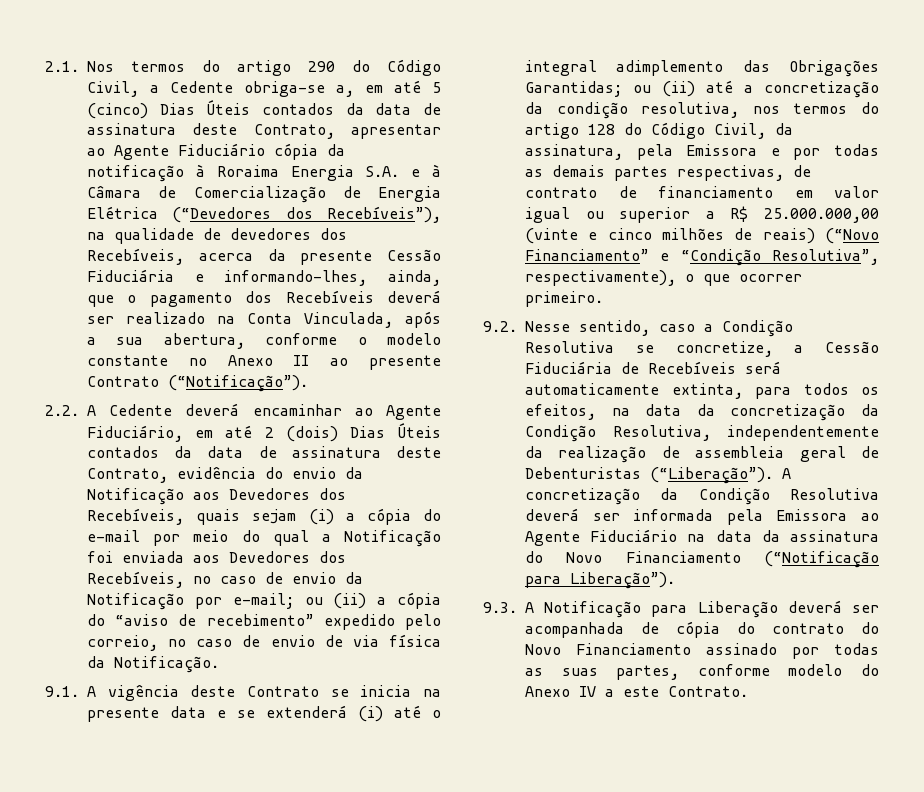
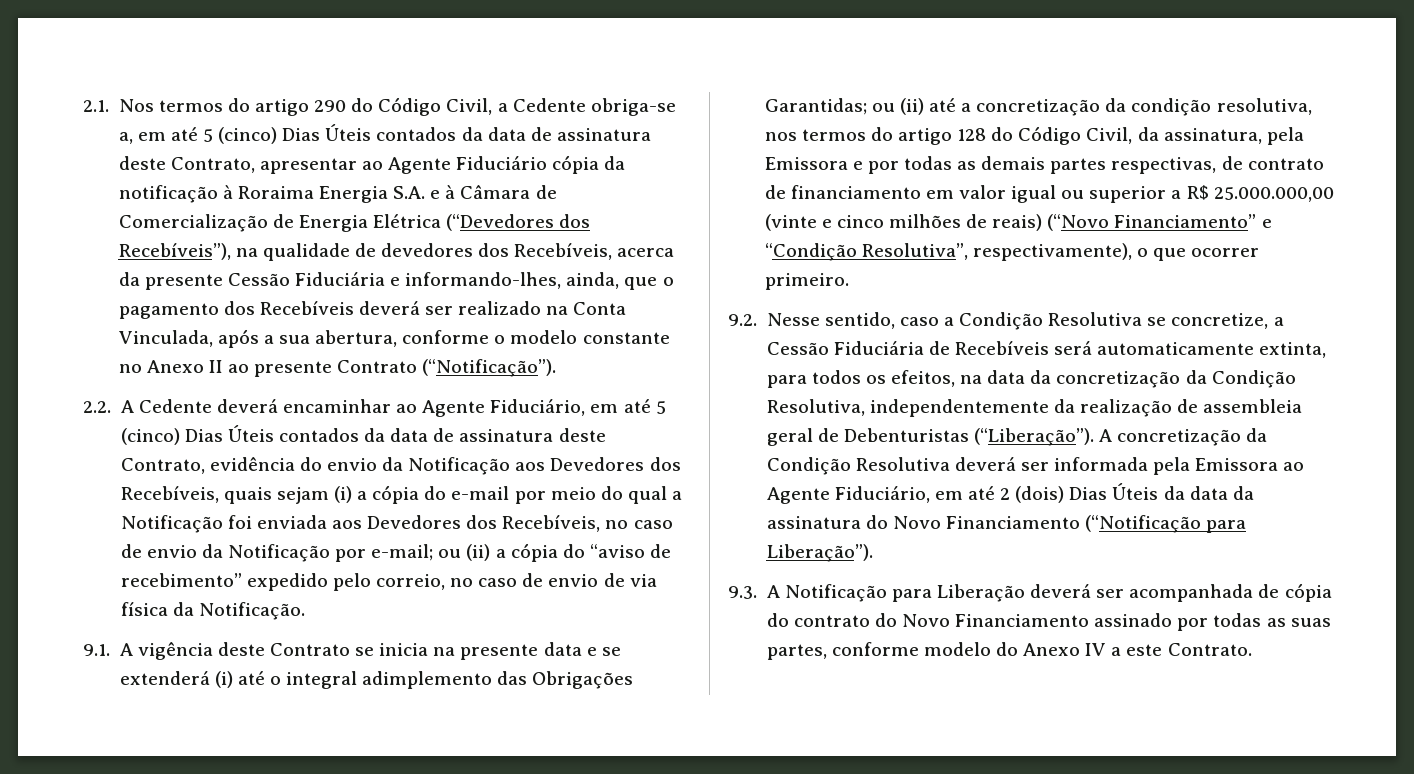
[264,426,338,442] 2 (dois) -> [655,401,666,414] [120,428,180,445] 5 (cinco)
[590,529,706,542] Fiduciário na -> [834,483,1185,503] Fiduciário, em até 2 (dois) Dias Úteis da

